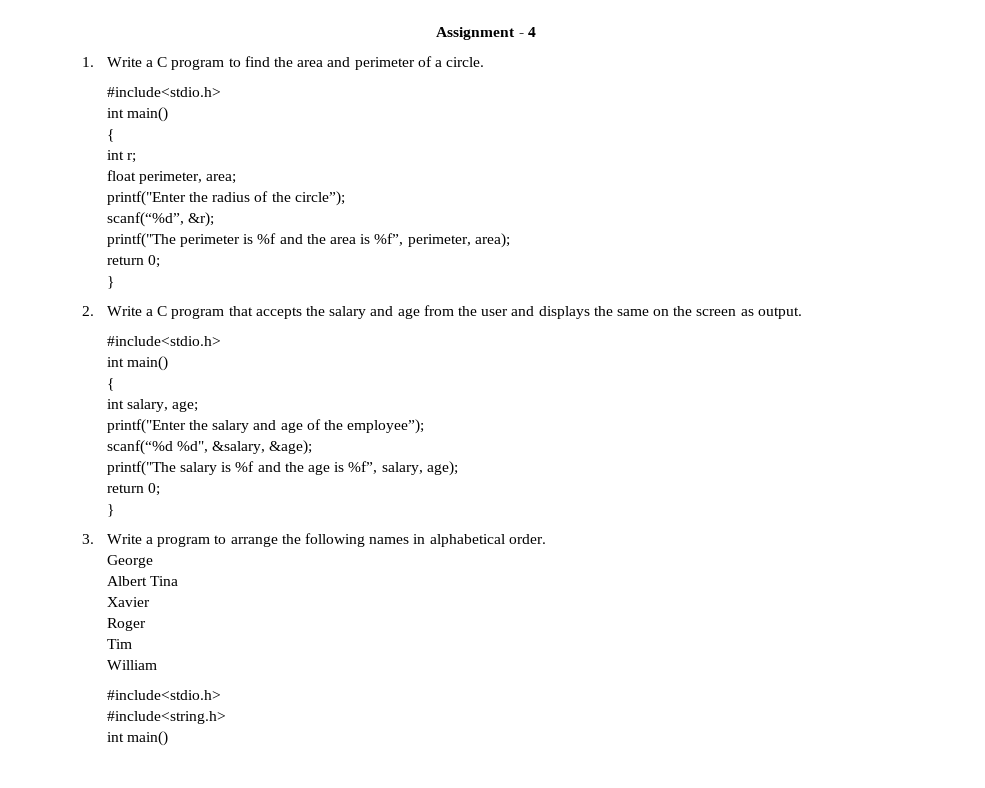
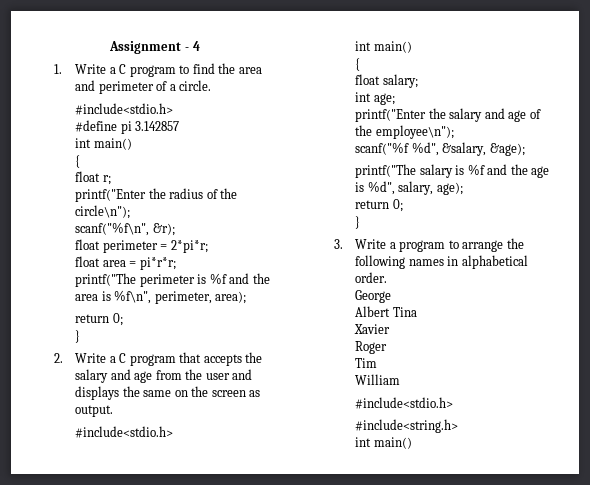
[106,107,169,122] [106,129,114,142] [106,150,124,160] // int main() // { // int -> [75,120,180,134] [75,138,132,150] [75,155,81,168] [75,171,101,182] // #define pi 3.142857 // int main() // { // float
[106,170,237,184] // float perimeter, area; -> (111, 180) none
[294,191,345,206] [106,212,184,227] circle”); // scanf(“%d”, -> [75,205,131,219] [75,222,150,236] circle\n"); // scanf("%f\n",
(215, 219) none -> [75,239,208,253] [75,256,176,270] // float perimeter = 2*pi*r; // float area = pi*r*r;
[374,233,404,246] %f”, -> [114,290,152,304] %f\n",
[106,399,169,412] // int salary, -> [355,74,418,88] [355,92,372,102] // float salary; // int
[347,419,425,434] [106,440,173,455] employee”); // scanf(“%d -> [375,125,454,139] [355,142,410,155] employee\n"); // scanf("%f
[348,461,378,474] %f”, -> [367,181,395,195] %d",

